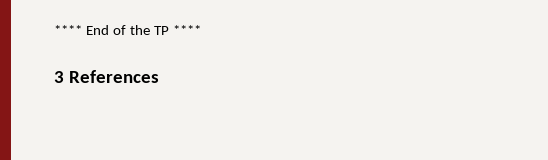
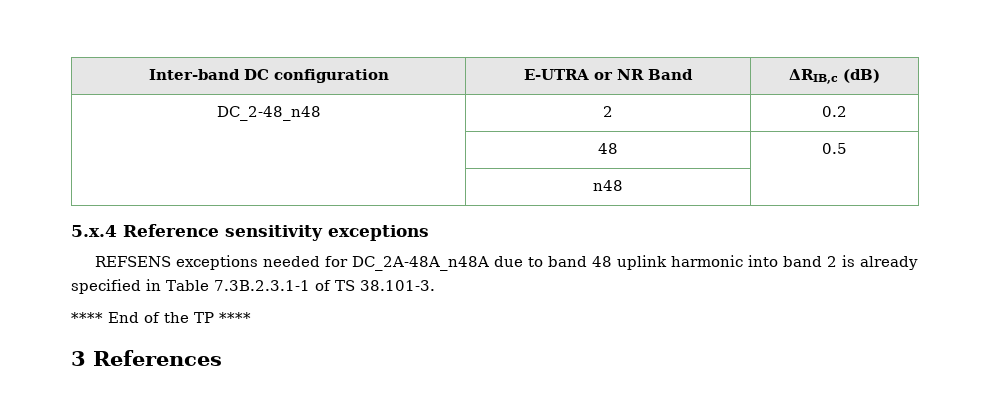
(54, 30) none -> [148,69,389,83] [524,69,693,80] [789,69,880,84] [216,106,321,121] [603,106,613,117] [822,106,847,117] [598,143,618,154] [822,143,847,154] [593,180,623,191] [71,224,429,241] [95,255,919,271] [71,279,435,294] Inter-band DC configuration | E-UTRA or NR Band | ΔRIB,c (dB) // DC_2-48_n48 | 2 | 0.2 // | 48 | 0.5 // | n48 | // 5.x.4 Reference sensitivity exceptions // REFSENS exceptions needed for DC_2A-48A_n48A due to band 48 uplink harmonic into band 2 is already specified in Table 7.3B.2.3.1-1 of TS 38.101-3. //

